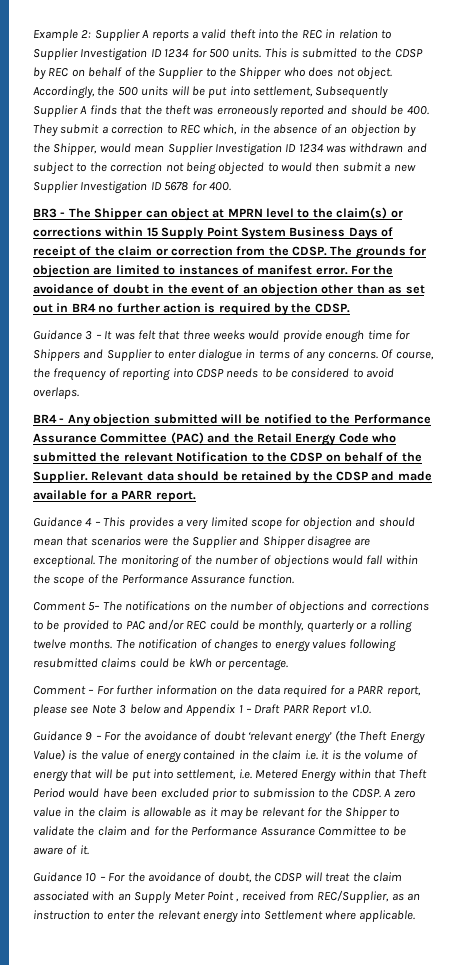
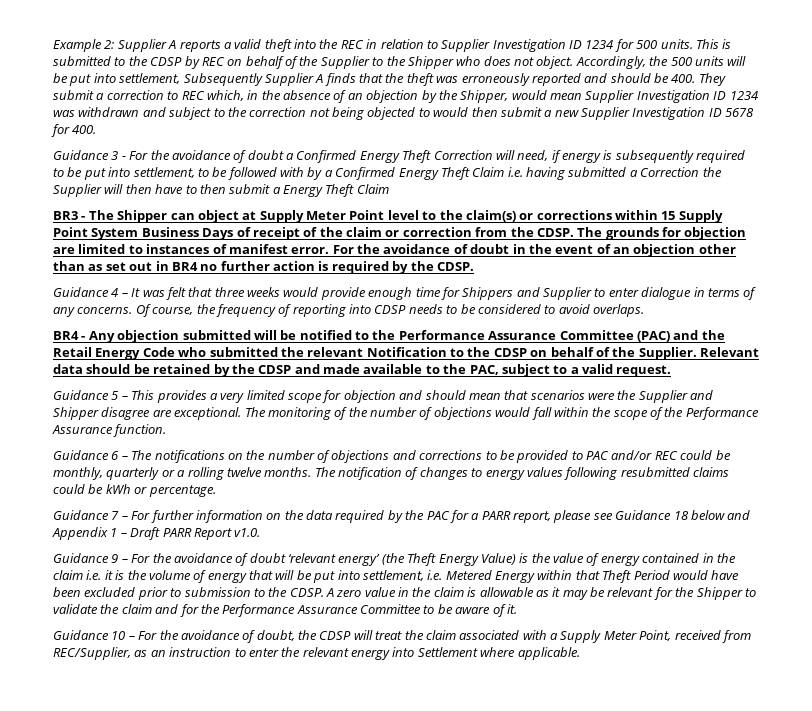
(231, 186) none -> [53,150,746,163] [53,167,722,180] [53,184,389,197] // Guidance 3 - For the avoidance of doubt a Confirmed Energy Theft Correction will need, if energy is subsequently required to be put into settlement, to be followed with by a Confirmed Energy Theft Claim i.e. having submitted a Correction the Supplier will then have to then submit a Energy Theft Claim
[227,208,263,217] MPRN -> [259,210,385,223] Supply Meter Point
[85,331,93,340] 3 -> [111,288,119,297] 4
[90,490,196,502] [33,517,93,527] for a PARR report. // Guidance 4 -> [425,364,672,377] [53,390,119,400] to the PAC, subject to a valid request. // Guidance 5
[33,602,101,611] Comment 5– -> [53,450,128,460] Guidance 6 –
[33,686,86,695] Comment -> [53,510,120,520] Guidance 7
(327, 691) none -> [387,510,450,523] by the PAC
[91,705,127,714] Note 3 -> [615,510,689,520] Guidance 18
[117,891,240,904] an Supply Meter Point , -> [550,630,672,643] a Supply Meter Point,

